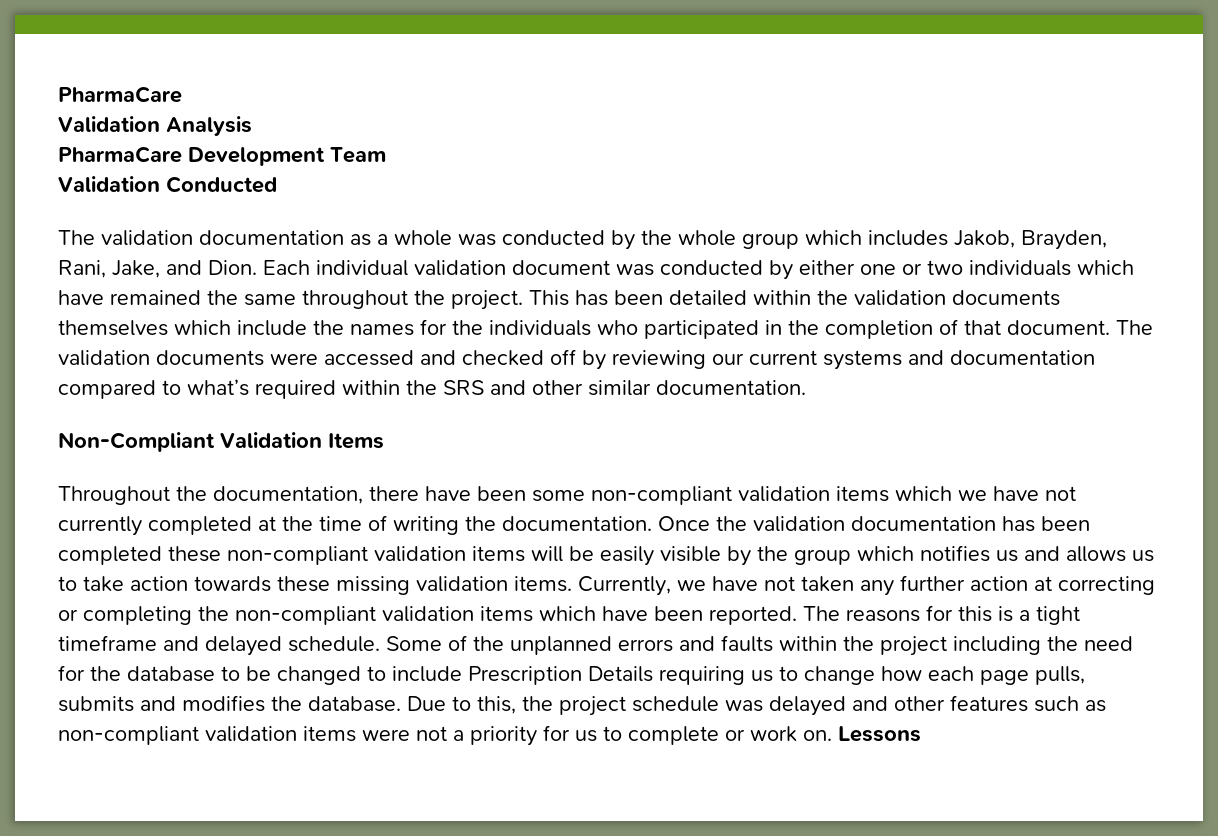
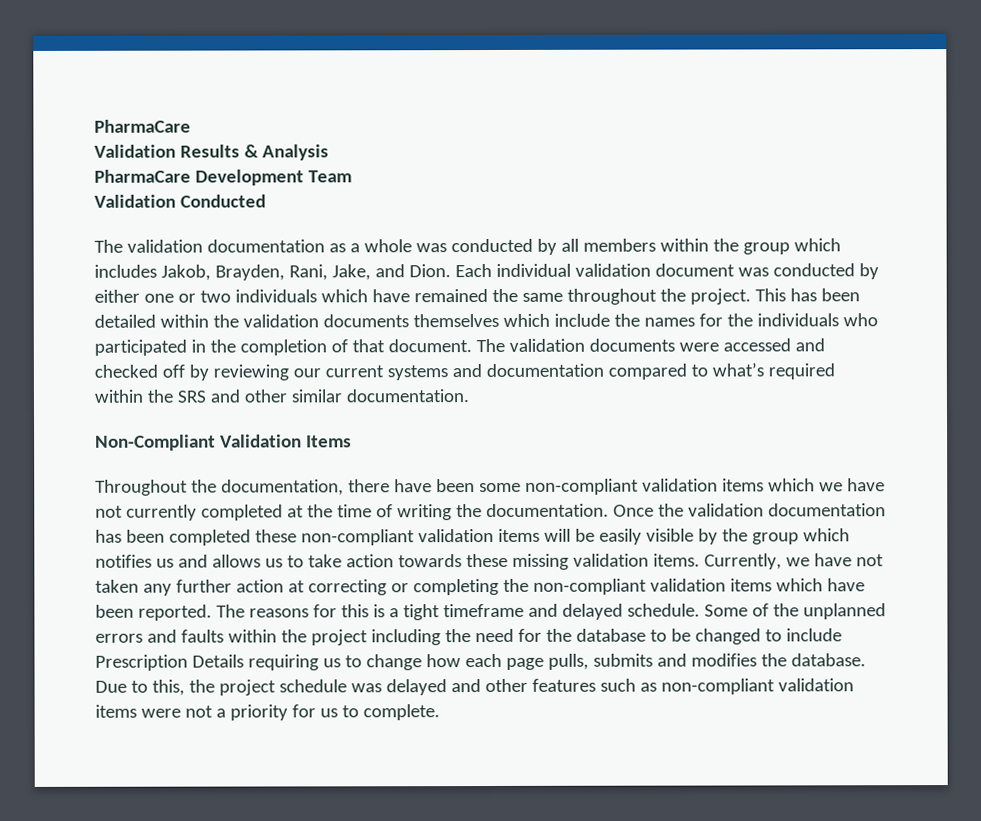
(160, 124) none -> [179,144,259,158] Results &
[641,230,736,246] the whole -> [560,238,739,252] all members within the
[628,726,921,745] complete or work on. Lessons -> [362,704,440,721] complete.

